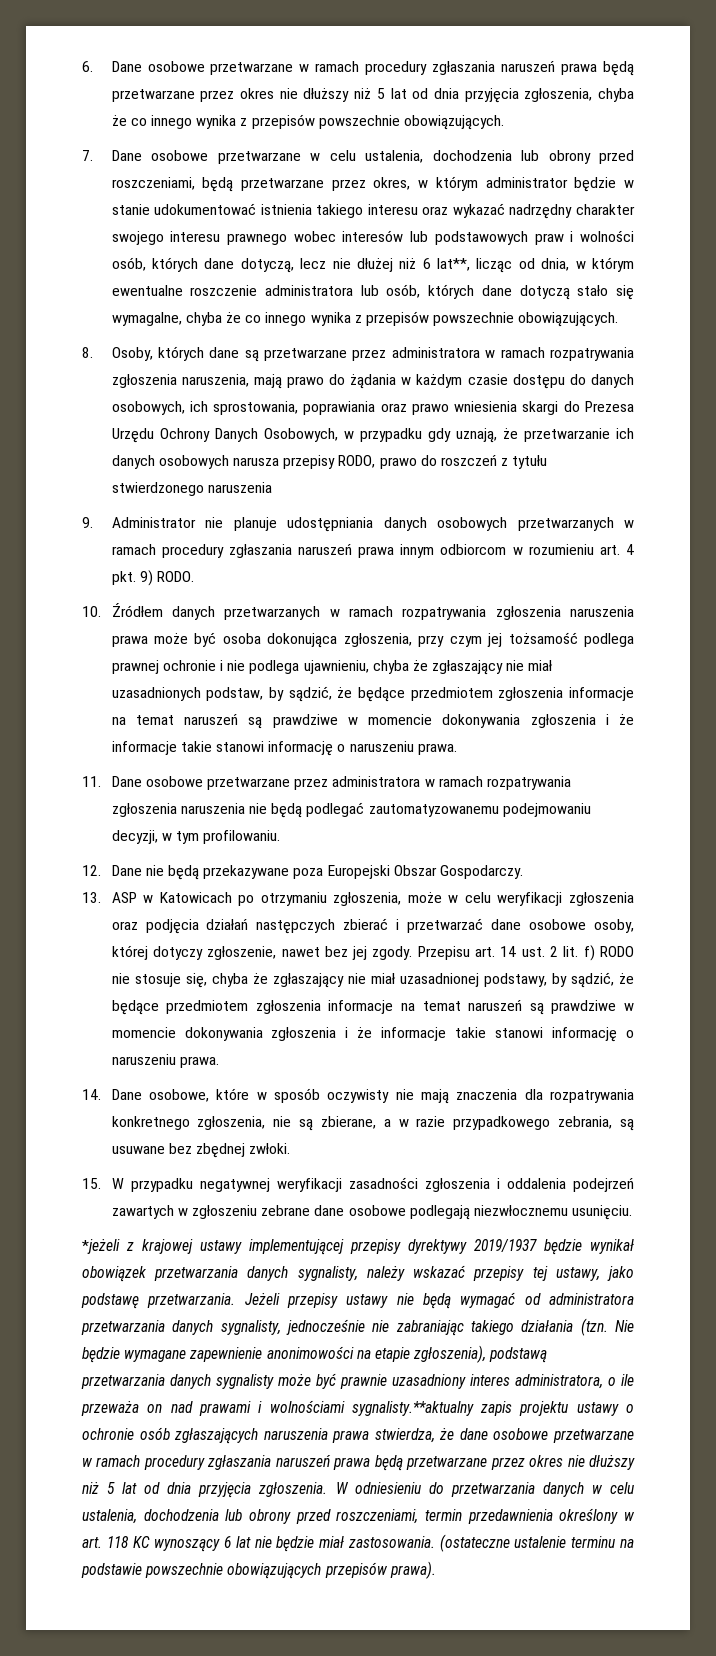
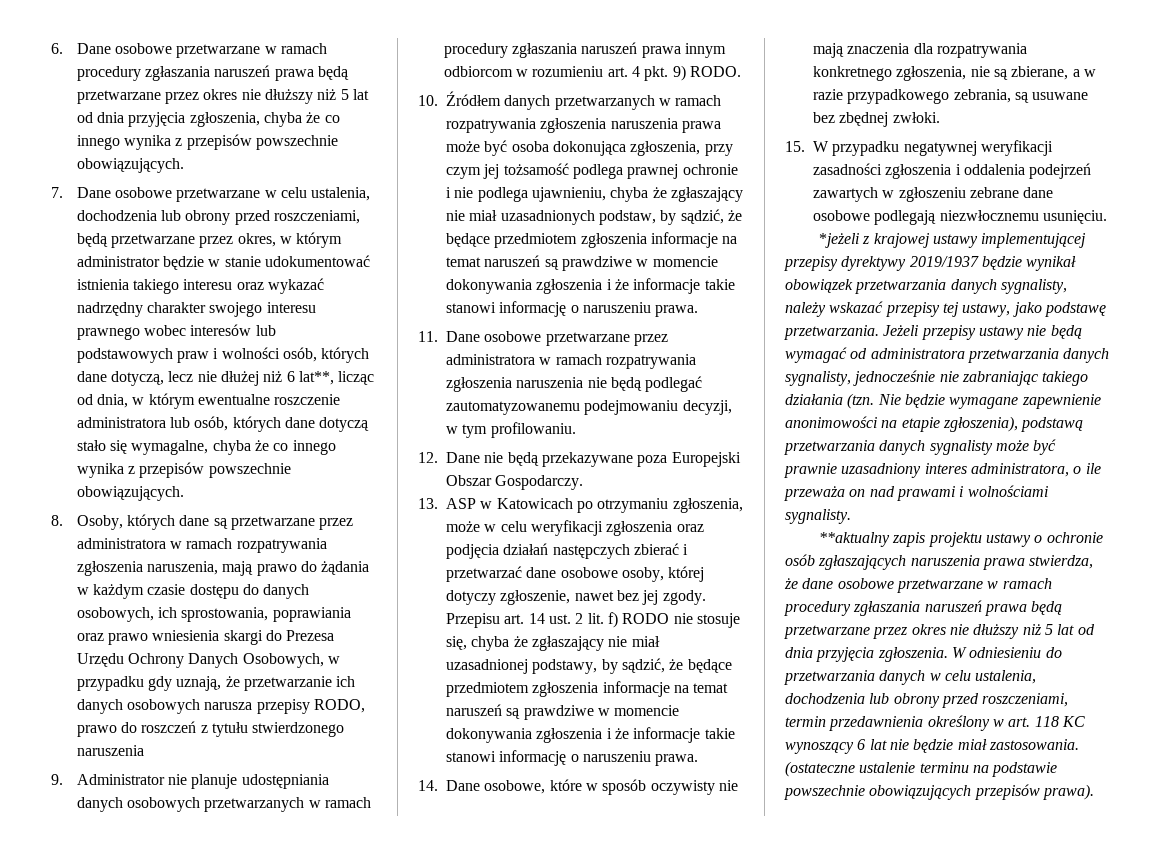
[351,1401,474,1416] sygnalisty.**aktualny -> [785,509,851,524] [819,532,891,547] sygnalisty. // **aktualny

